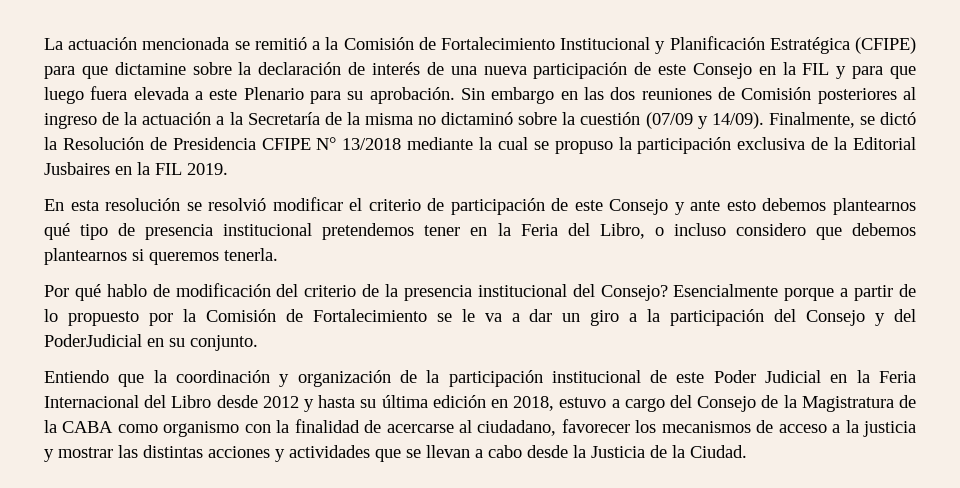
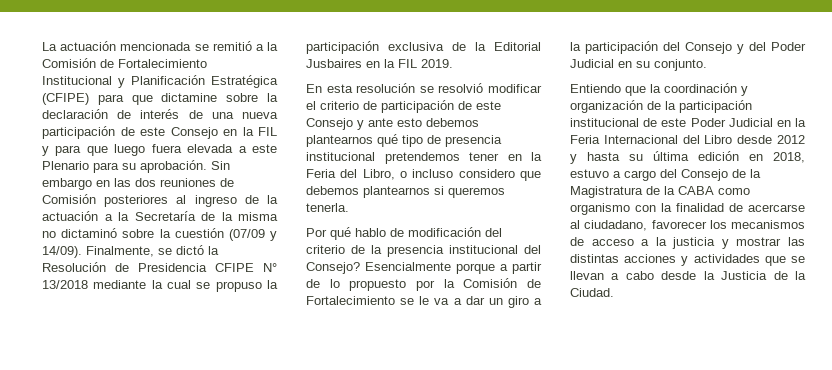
[44,334,142,347] PoderJudicial -> [771,42,806,51] [570,59,614,68] Poder Judicial

